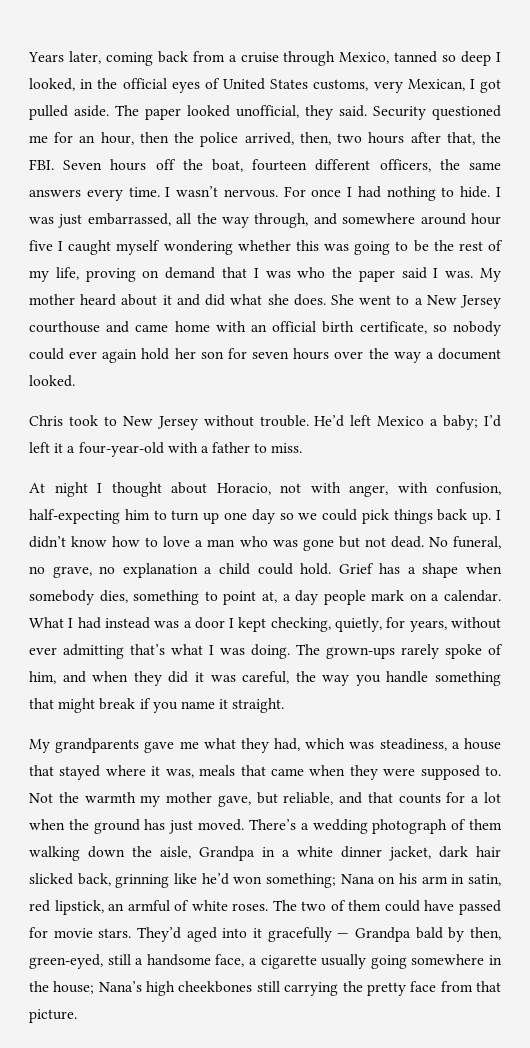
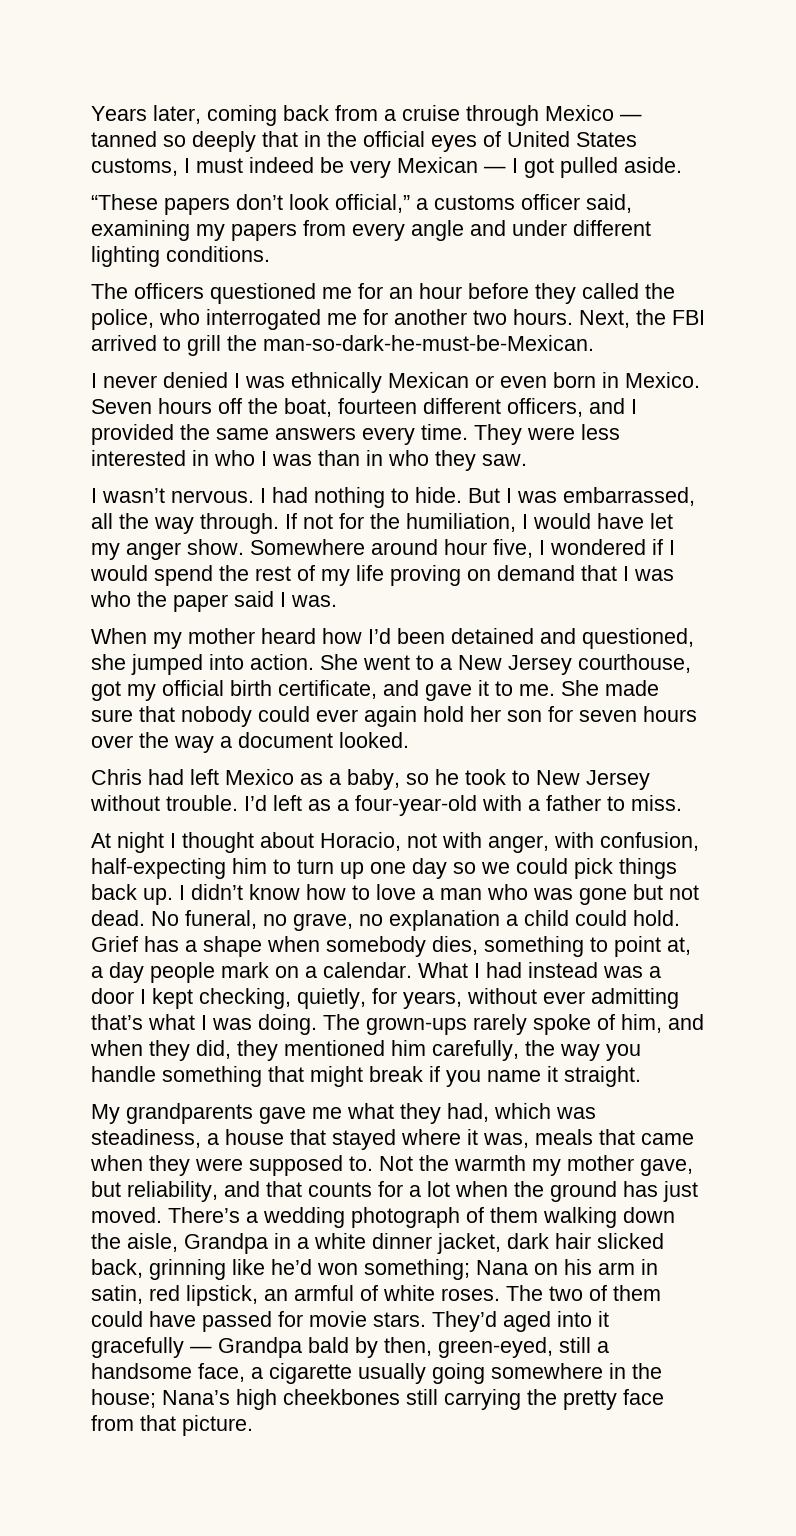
[339,51,502,66] [29,78,75,91] Mexico, tanned so deep I looked, -> [545,105,642,121] [91,131,298,152] Mexico — tanned so deeply that
[373,79,502,93] [29,105,501,120] [29,132,501,147] [29,159,54,170] very Mexican, I got pulled aside. The paper looked unofficial, they said. Security questioned me for an hour, then the police arrived, then, two hours after that, the FBI. -> [184,157,682,178] [91,194,632,215] [91,220,651,241] [91,246,270,267] [91,283,675,304] [91,309,705,330] [91,335,594,356] [91,372,700,393] I must indeed be very Mexican — I got pulled aside. // “These papers don’t look official,” a customs officer said, examining my papers from every angle and under different lighting conditions. // The officers questioned me for an hour before they called the police, who interrogated me for another two hours. Next, the FBI arrived to grill the man-so-dark-he-must-be-Mexican. // I never denied I was ethnically Mexican or even born in Mexico.
(431, 165) none -> [589,398,637,414] [91,424,174,445] and I provided
(160, 192) none -> [474,424,620,445] [91,450,527,471] They were less interested in who I was than in who they saw. //
[283,186,342,197] For once -> (254, 496) none
[496,187,502,197] [29,214,83,228] I was just -> [468,488,557,503] But I was
[254,213,501,228] [29,240,429,255] through, and somewhere around hour five I caught myself wondering whether this was going to be -> [200,513,673,534] [91,539,675,560] [90,565,213,586] through. If not for the humiliation, I would have let my anger show. Somewhere around hour five, I wondered if I would spend
[55,267,79,280] life, -> [356,565,384,581] life
[479,268,501,282] [29,294,326,306] My mother heard about it and did what she does. -> [91,628,694,649] [91,654,314,675] // When my mother heard how I’d been detained and questioned, she jumped into action.
[29,321,447,334] courthouse and came home with an official birth certificate, so -> [578,654,691,673] [91,680,659,701] [91,706,175,722] courthouse, got my official birth certificate, and gave it to me. She made sure that
(63, 420) none -> [148,769,459,790] had left Mexico as a baby, so he
[314,415,479,430] He’d left Mexico a baby; -> (238, 803) none
[54,443,64,453] it -> [308,799,331,811] as
[168,671,290,684] did it was careful, -> [196,1040,519,1061] did, they mentioned him carefully,
[283,792,334,805] reliable, -> [127,1181,218,1202] reliability,

